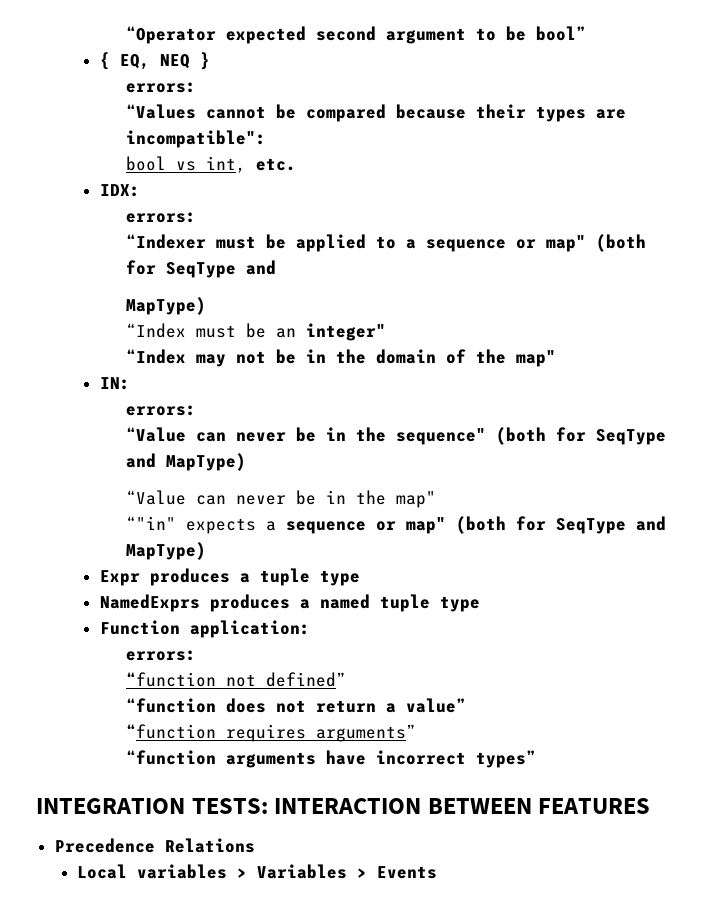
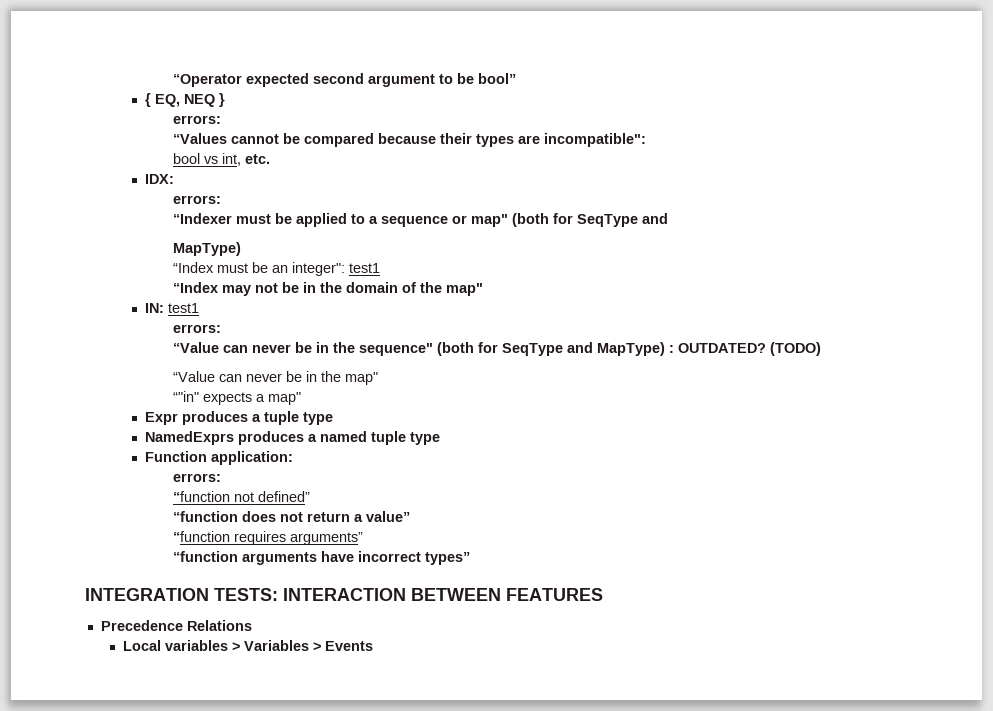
[305,323,386,341] integer" -> [291,262,380,276] integer": test1
(130, 383) none -> [167,303,199,313] test1
(246, 462) none -> [668,342,821,356] : OUTDATED? (TODO)
[285,516,666,534] [125,542,206,560] sequence or map" (both for SeqType and MapType) -> [267,392,301,405] map"

